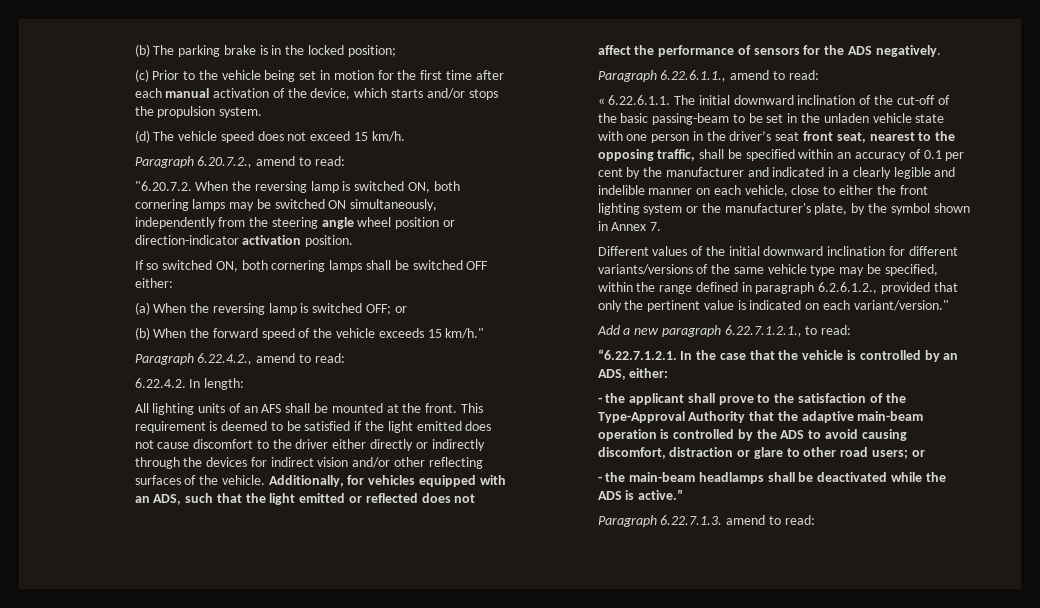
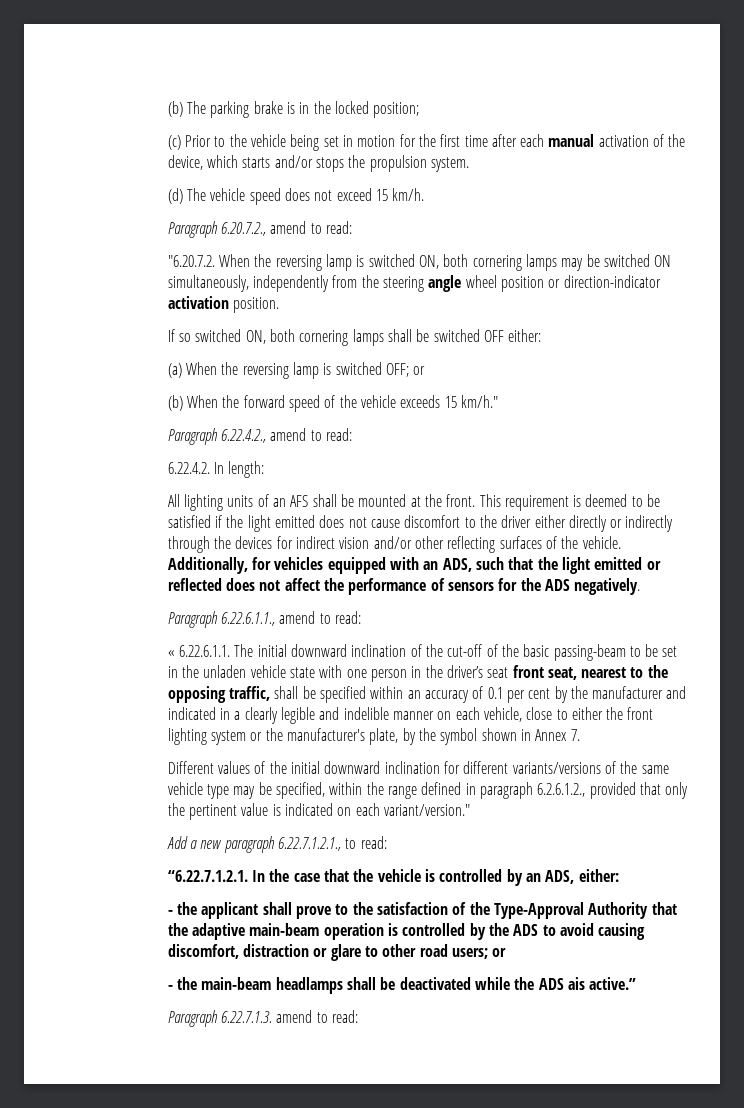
[625,490,635,500] is -> [567,977,585,990] ais

